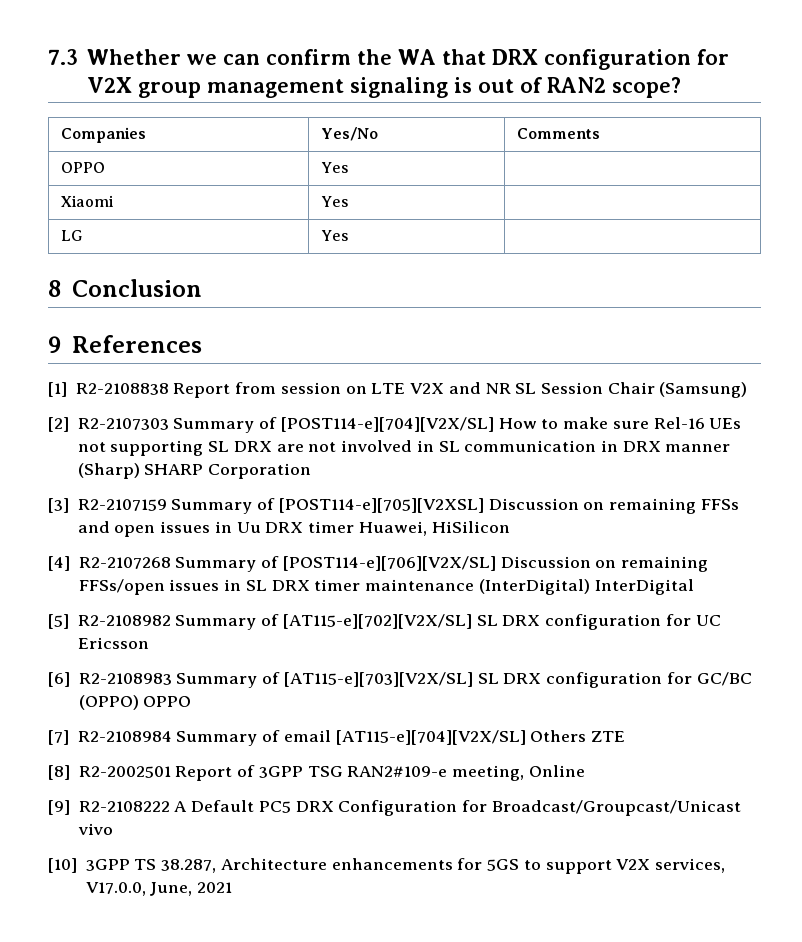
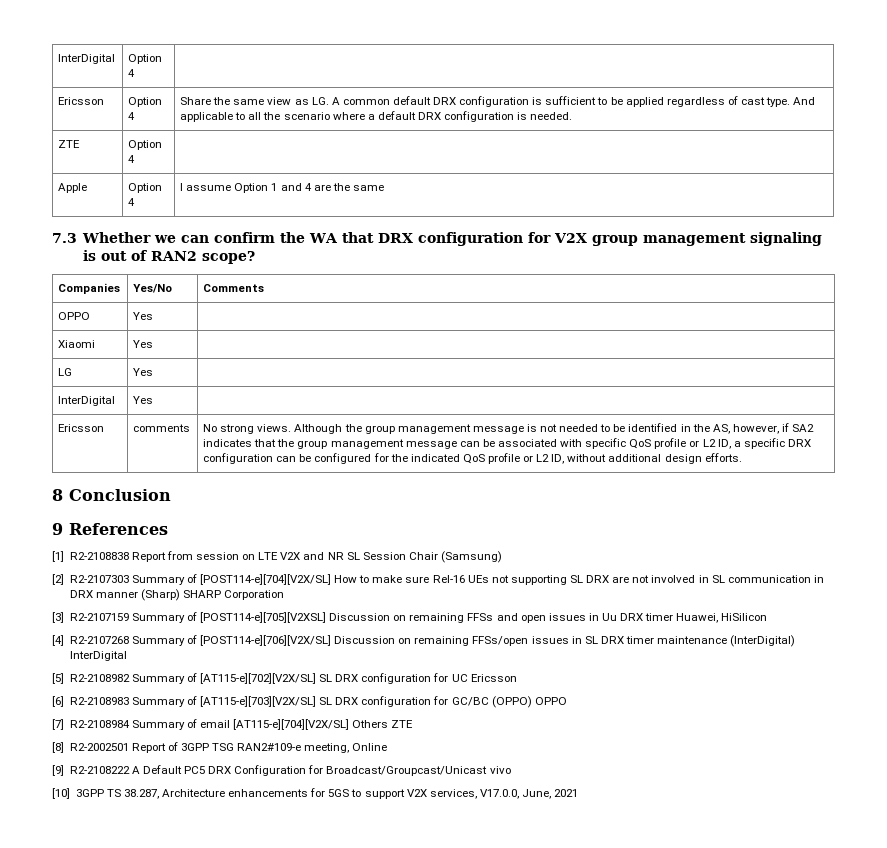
(48, 57) none -> [58,54,116,64] [128,54,163,64] [128,69,136,77] [58,97,105,105] [128,97,163,107] [128,112,136,120] [180,96,816,107] [180,111,573,122] [58,140,81,148] [128,140,163,150] [128,155,136,163] [58,183,88,193] [128,183,163,193] [128,198,136,206] [180,183,384,193] InterDigital | Option 4 | // Ericsson | Option 4 | Share the same view as LG. A common default DRX configuration is sufficient to be applied regardless of cast type. And applicable to all the scenario where a default DRX configuration is needed. // ZTE | Option 4 | // Apple | Option 4 | I assume Option 1 and 4 are the same //
(349, 235) none -> [58,396,116,406] [133,396,154,404] [58,424,105,432] [133,424,191,432] [203,423,815,434] [203,438,811,449] [203,453,742,464] // InterDigital | Yes | // Ericsson | comments | No strong views. Although the group management message is not needed to be identified in the AS, however, if SA2 indicates that the group management message can be associated with specific QoS profile or L2 ID, a specific DRX configuration can be configured for the indicated QoS profile or L2 ID, without additional design efforts.

